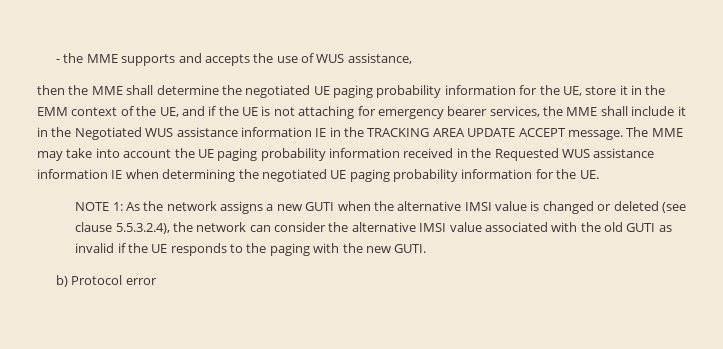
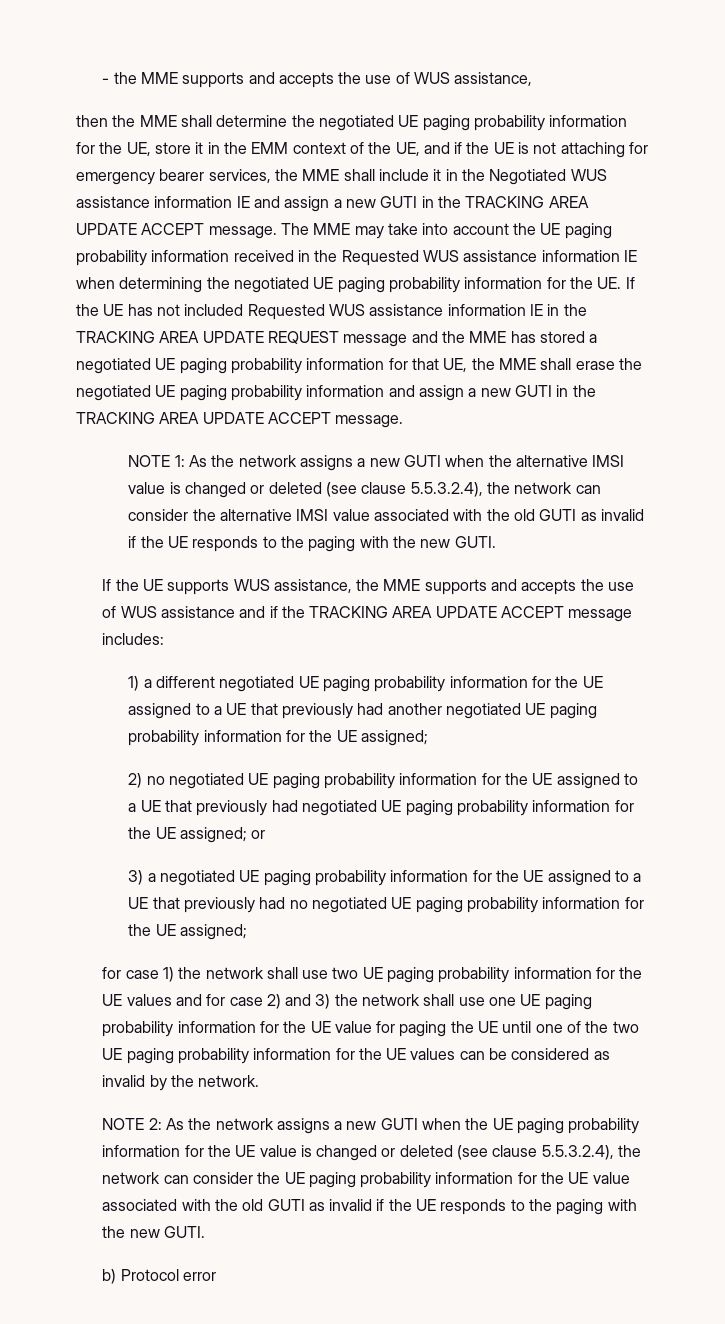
(327, 132) none -> [253,196,418,212] and assign a new GUTI
(599, 174) none -> [625,277,635,289] [76,304,587,320] [76,331,598,347] [76,358,642,374] [76,385,596,401] [76,412,404,428] If the UE has not included Requested WUS assistance information IE in the TRACKING AREA UPDATE REQUEST message and the MME has stored a negotiated UE paging probability information for that UE, the MME shall erase the negotiated UE paging probability information and assign a new GUTI in the TRACKING AREA UPDATE ACCEPT message.
(427, 248) none -> [102,579,635,595] [102,606,633,622] [102,633,165,645] [128,676,603,692] [128,703,597,719] [128,730,429,746] [128,773,638,789] [128,800,634,816] [128,827,266,843] [128,870,642,886] [128,897,644,913] [128,924,248,940] [102,967,643,983] [102,994,592,1010] [102,1021,639,1037] [102,1048,610,1064] [102,1075,260,1091] [102,1118,640,1134] [102,1145,642,1161] [102,1172,630,1188] [102,1199,637,1215] [102,1226,205,1238] // If the UE supports WUS assistance, the MME supports and accepts the use of WUS assistance and if the TRACKING AREA UPDATE ACCEPT message includes: // 1) a different negotiated UE paging probability information for the UE assigned to a UE that previously had another negotiated UE paging probability information for the UE assigned; // 2) no negotiated UE paging probability information for the UE assigned to a UE that previously had negotiated UE paging probability information for the UE assigned; or // 3) a negotiated UE paging probability information for the UE assigned to a UE that previously had no negotiated UE paging probability information for the UE assigned; // for case 1) the network shall use two UE paging probability information for the UE values and for case 2) and 3) the network shall use one UE paging probability information for the UE value for paging the UE until one of the two UE paging probability information for the UE values can be considered as invalid by the network. // NOTE 2: As the network assigns a new GUTI when the UE paging probability information for the UE value is changed or deleted (see clause 5.5.3.2.4), the network can consider the UE paging probability information for the UE value associated with the old GUTI as invalid if the UE responds to the paging with the new GUTI.

